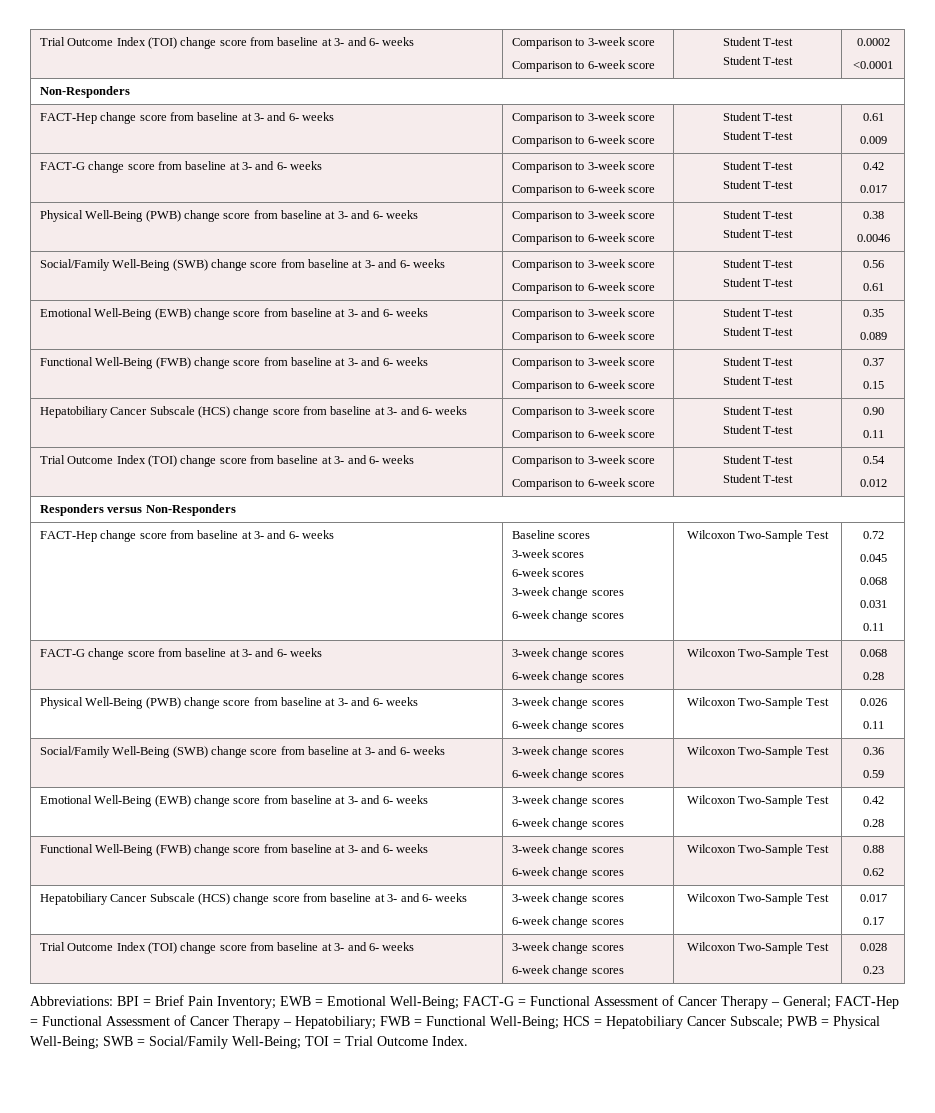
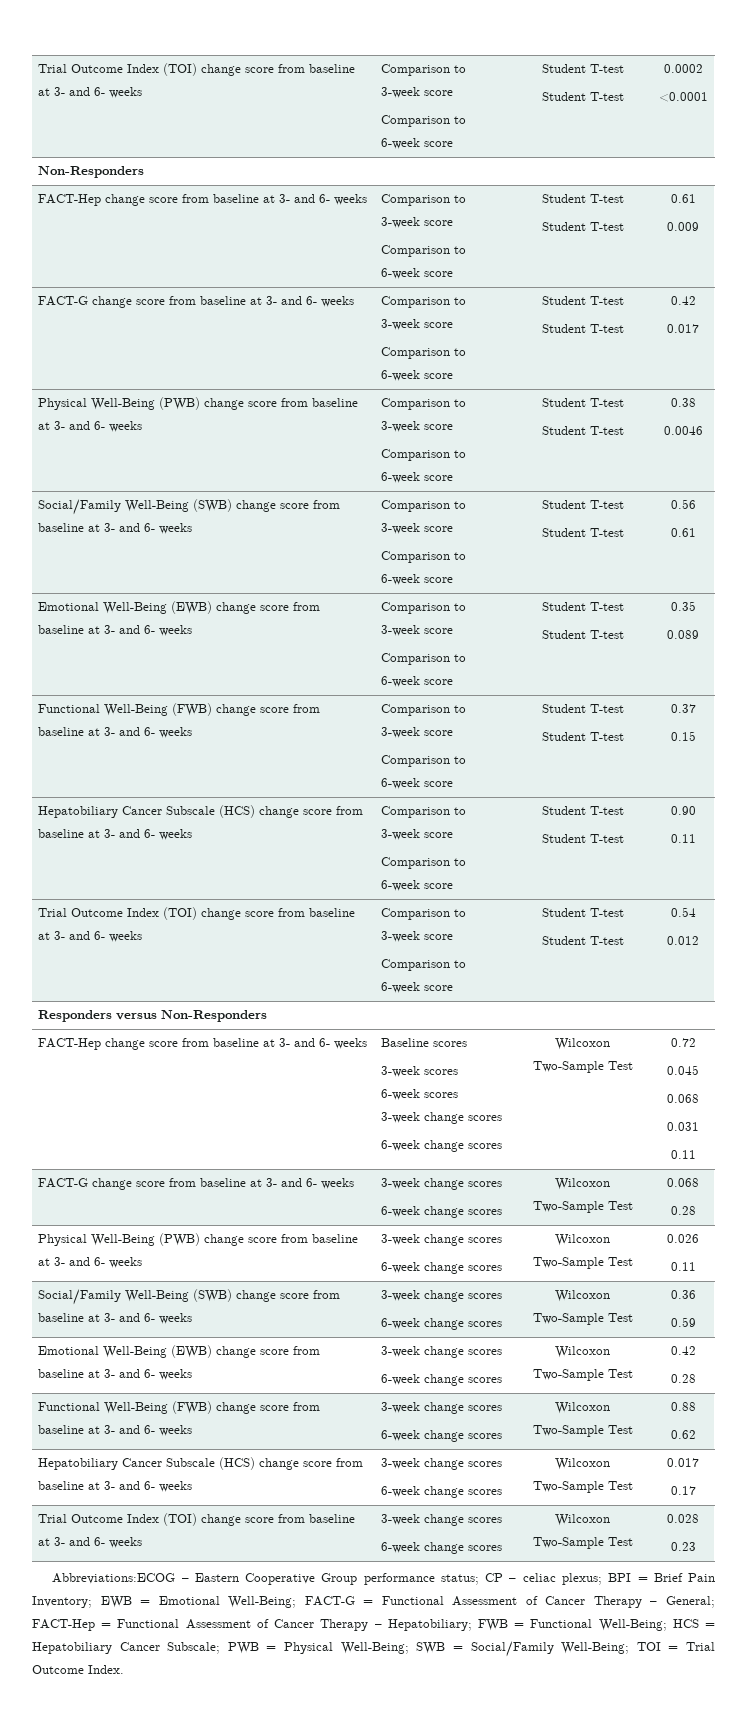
[30,996,113,1006] Abbreviations: -> [52,1573,602,1585] Abbreviations:ECOG – Eastern Cooperative Group performance status; CP – celiac plexus;

